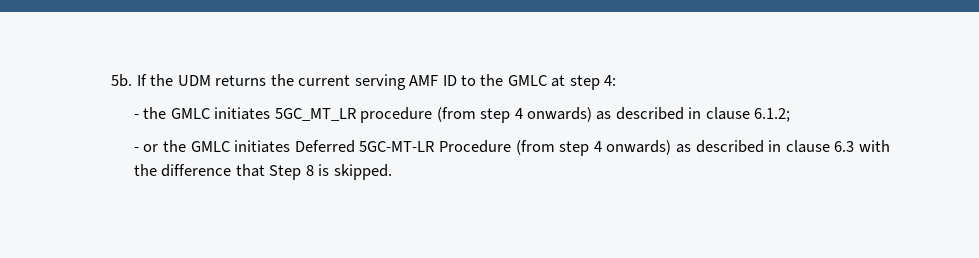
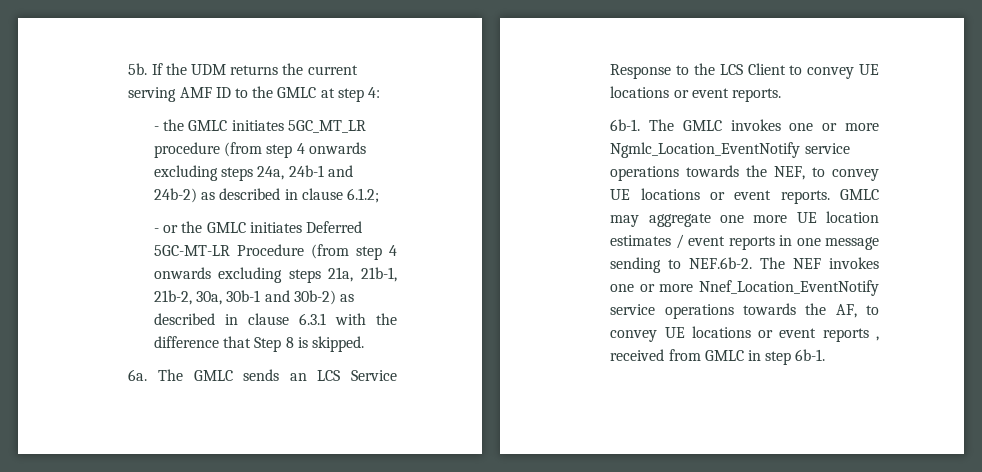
[526,107,592,122] onwards) -> [308,142,366,154] [153,165,353,181] [153,188,197,203] onwards excluding steps 24a, 24b-1 and 24b-2)
[606,140,855,155] onwards) as described in clause 6.3 -> [153,267,397,283] [153,290,354,305] [153,313,326,325] onwards excluding steps 21a, 21b-1, 21b-2, 30a, 30b-1 and 30b-2) as described in clause 6.3.1
(392, 172) none -> [128,369,398,381] [610,63,879,79] [610,86,782,102] [610,119,879,131] [610,142,850,158] [610,165,879,181] [610,188,879,204] [610,211,879,227] [610,234,879,250] [610,257,879,273] [610,280,879,296] [610,303,879,319] [610,326,879,342] [610,349,826,365] // 6a. The GMLC sends an LCS Service Response to the LCS Client to convey UE locations or event reports. // 6b-1. The GMLC invokes one or more Ngmlc_Location_EventNotify service operations towards the NEF, to convey UE locations or event reports. GMLC may aggregate one more UE location estimates / event reports in one message sending to NEF.6b-2. The NEF invokes one or more Nnef_Location_EventNotify service operations towards the AF, to convey UE locations or event reports , received from GMLC in step 6b-1.

